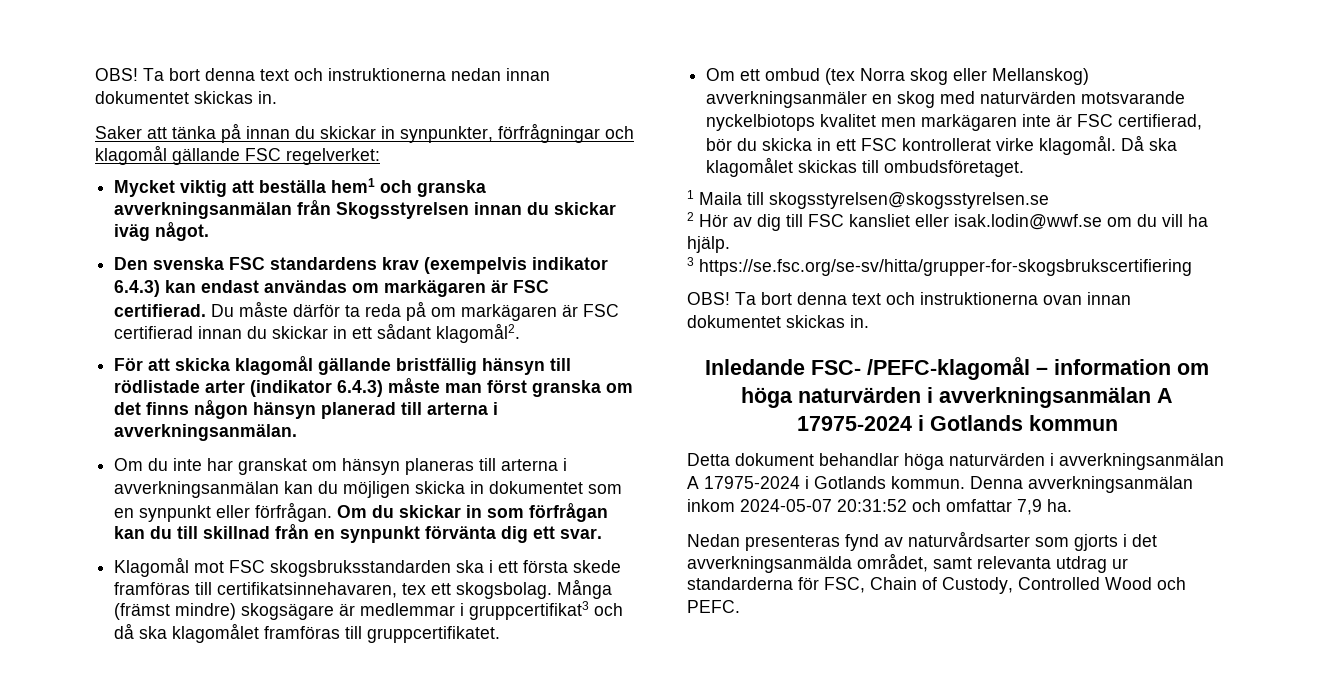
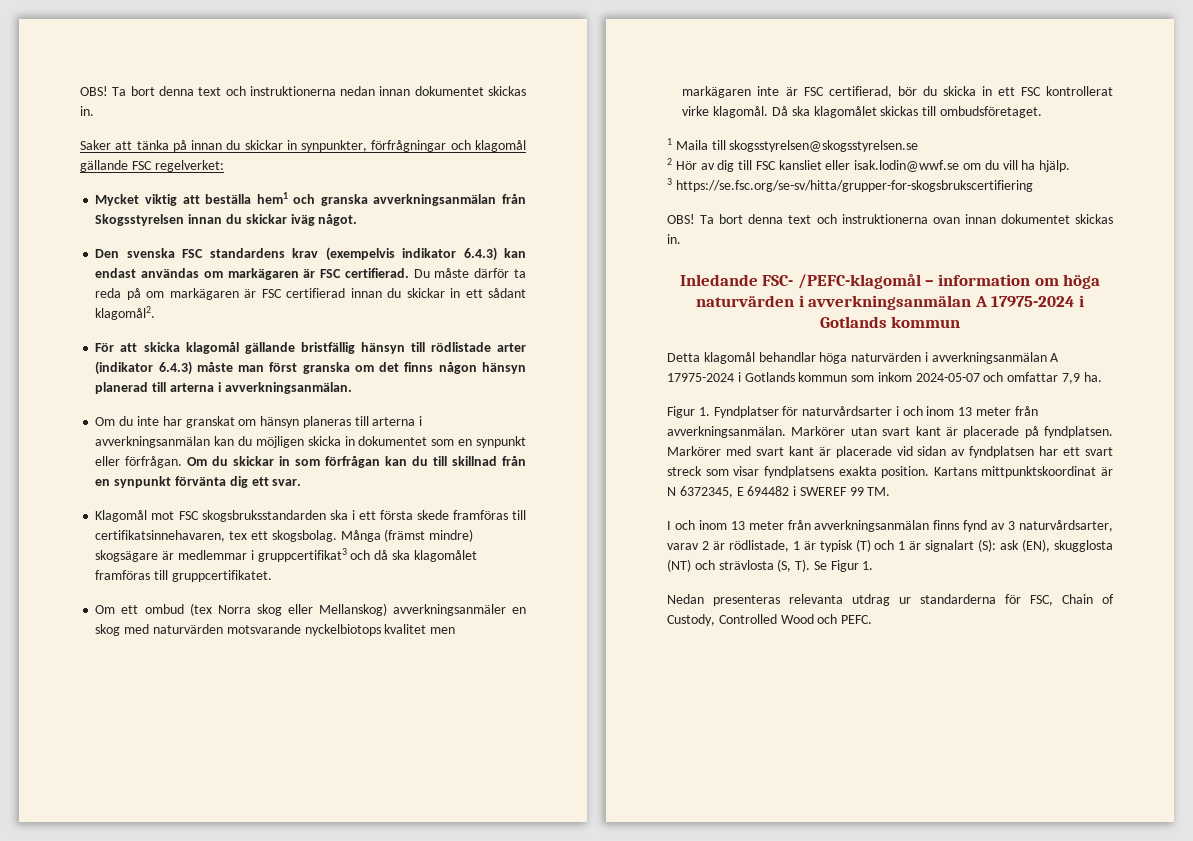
[735,453,814,466] dokument -> [703,352,755,364] klagomål
[891,476,1193,493] kommun. Denna avverkningsanmälan -> [798,372,875,382] kommun som
[837,499,907,512] 20:31:52 -> (980, 377) none
[687,531,1157,551] [687,553,972,573] Nedan presenteras fynd av naturvårdsarter som gjorts i det avverkningsanmälda området, samt -> [667,406,1038,418] [667,426,1113,438] [667,446,1113,458] [667,466,1113,478] [667,486,891,498] [667,520,1113,532] [667,539,1113,552] [667,559,874,572] [667,594,780,606] Figur 1. Fyndplatser för naturvårdsarter i och inom 13 meter från avverkningsanmälan. Markörer utan svart kant är placerade på fyndplatsen. Markörer med svart kant är placerade vid sidan av fyndplatsen har ett svart streck som visar fyndplatsens exakta position. Kartans mittpunktskoordinat är N 6372345, E 694482 i SWEREF 99 TM. // I och inom 13 meter från avverkningsanmälan finns fynd av 3 naturvårdsarter, varav 2 är rödlistade, 1 är typisk (T) och 1 är signalart (S): ask (EN), skugglosta (NT) och strävlosta (S, T). Se Figur 1. // Nedan presenteras

